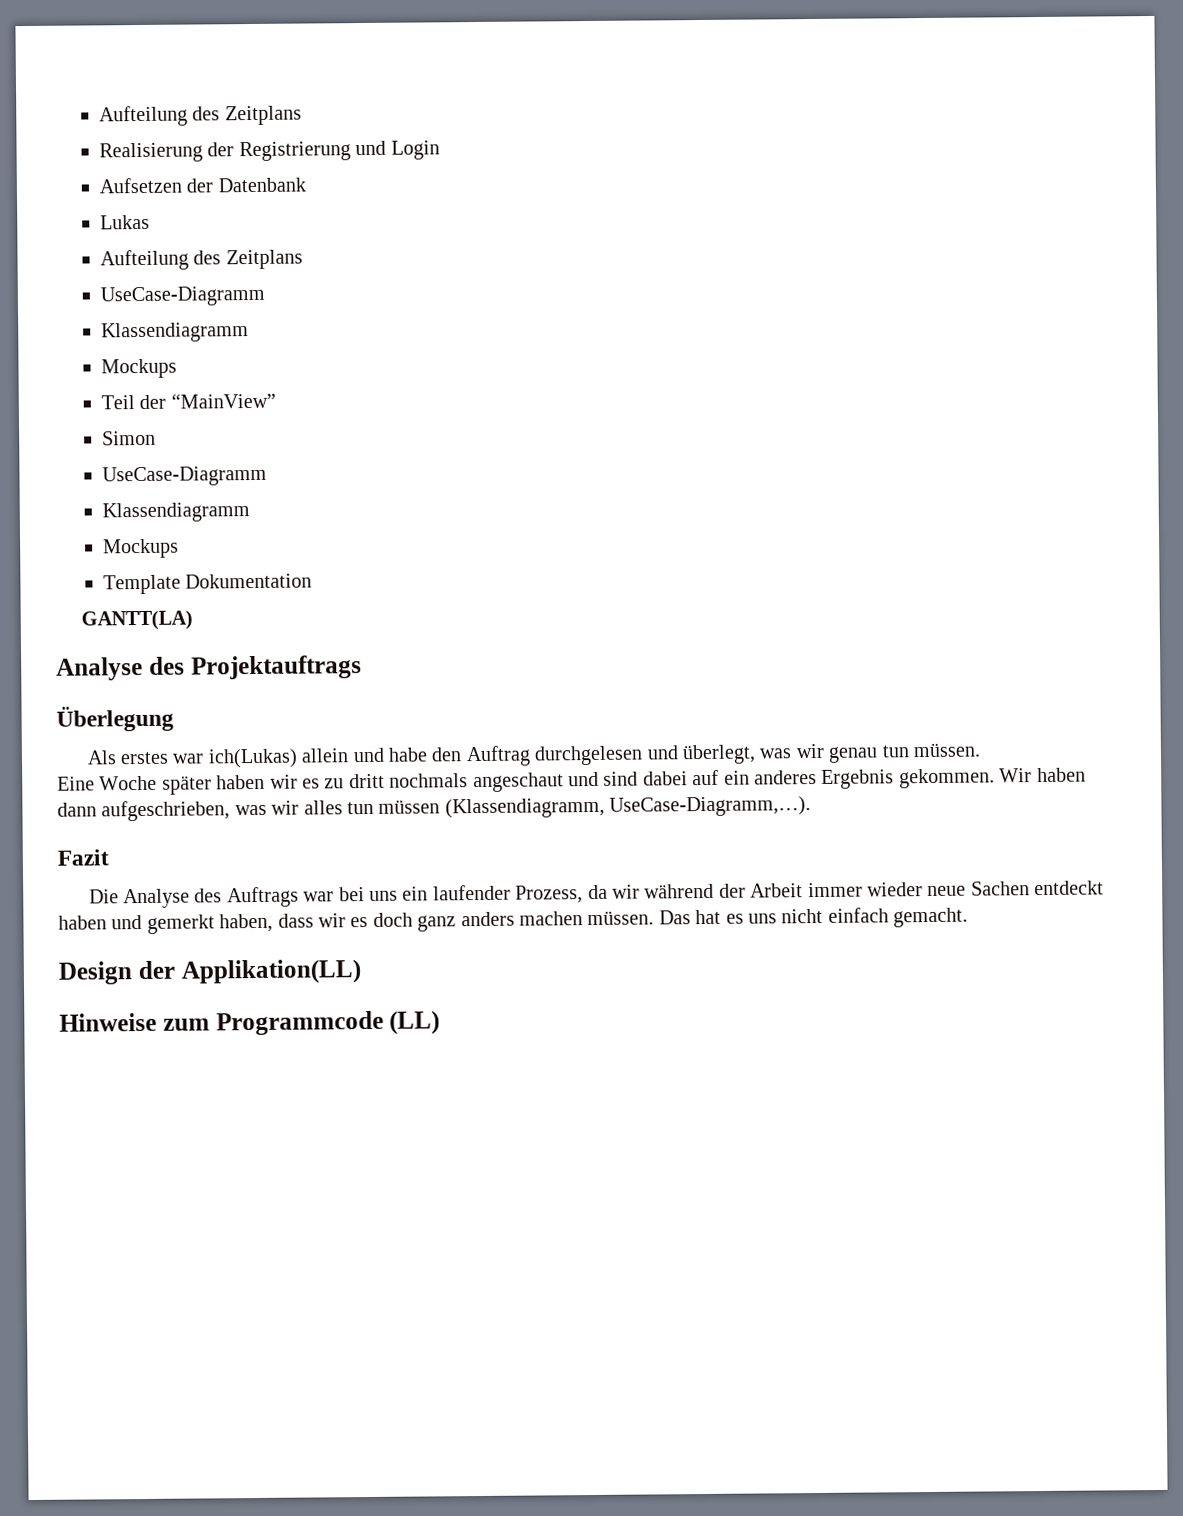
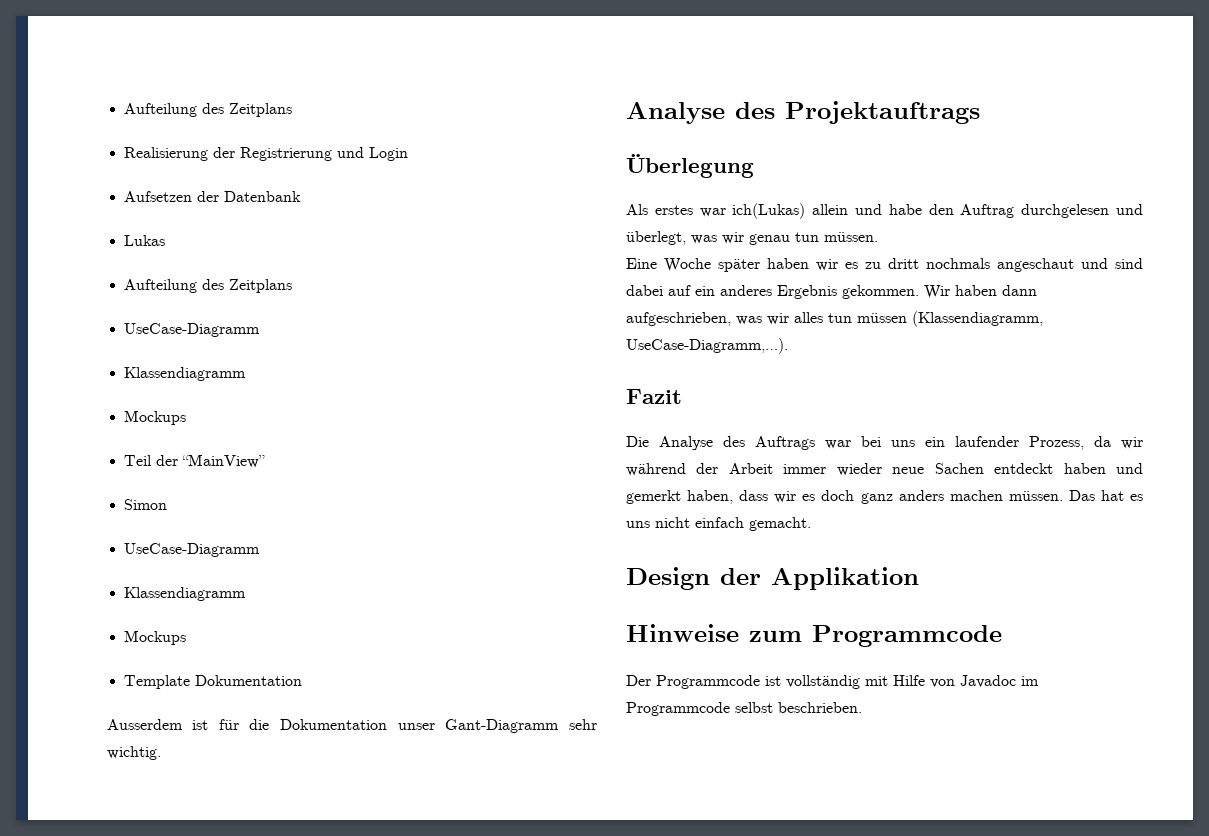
[80,610,193,631] GANTT(LA) -> [106,719,597,733] [106,746,161,760] Ausserdem ist für die Dokumentation unser Gant-Diagramm sehr wichtig.
[180,959,361,985] Applikation(LL) -> [771,567,919,590] Applikation
[389,1010,441,1035] (LL) -> [626,675,1039,689] [626,702,862,716] // Der Programmcode ist vollständig mit Hilfe von Javadoc im Programmcode selbst beschrieben.

